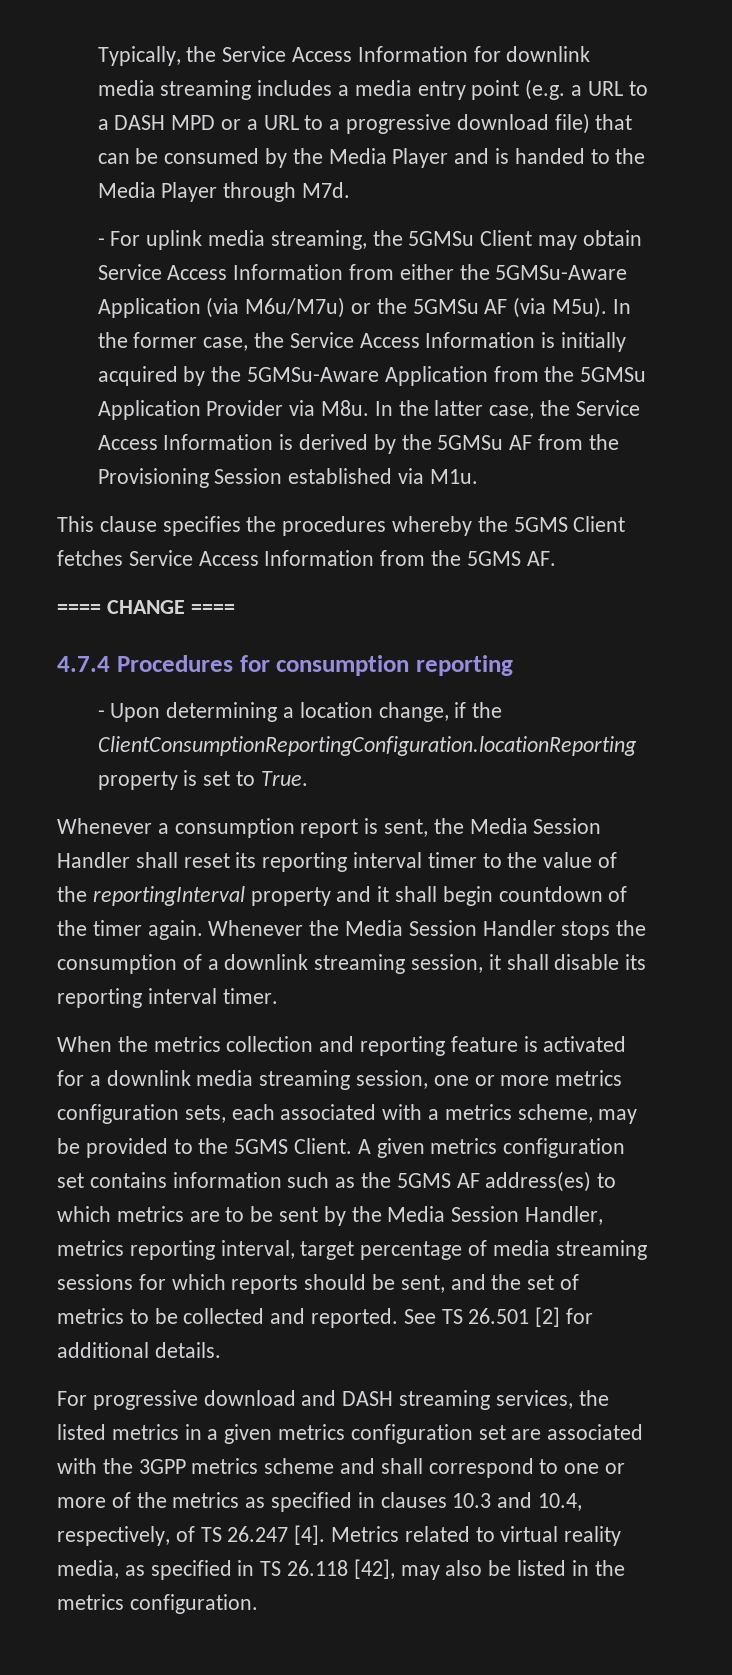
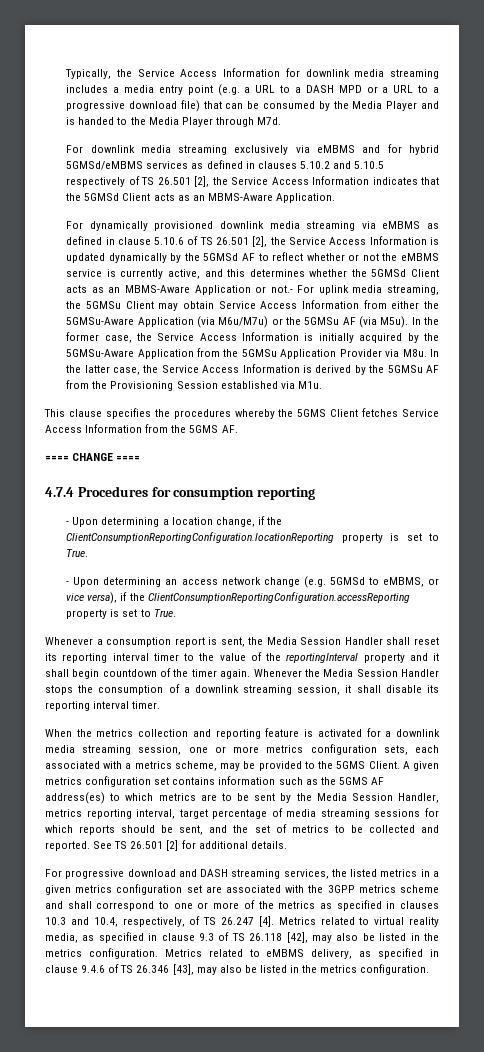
[97,238,105,246] - -> [66,144,439,155] [66,160,385,170] [66,176,439,187] [66,193,335,203] [66,221,440,231] [66,236,439,247] [66,252,439,263] [66,269,440,279] [66,285,293,295] For downlink media streaming exclusively via eMBMS and for hybrid 5GMSd/eMBMS services as defined in clauses 5.10.2 and 5.10.5 respectively of TS 26.501 [2], the Service Access Information indicates that the 5GMSd Client acts as an MBMS-Aware Application. // For dynamically provisioned downlink media streaming via eMBMS as defined in clause 5.10.6 of TS 26.501 [2], the Service Access Information is updated dynamically by the 5GMSd AF to reflect whether or not the eMBMS service is currently active, and this determines whether the 5GMSd Client acts as an MBMS-Aware Application or not.-
(308, 778) none -> [66,576,439,588] [66,592,410,604] [66,609,176,619] // - Upon determining an access network change (e.g. 5GMSd to eMBMS, or vice versa), if the ClientConsumptionReportingConfiguration.accessReporting property is set to True.
(255, 1568) none -> [161,932,230,941] clause 9.3 of
(258, 1604) none -> [164,948,439,959] [45,964,430,975] Metrics related to eMBMS delivery, as specified in clause 9.4.6 of TS 26.346 [43], may also be listed in the metrics configuration.

